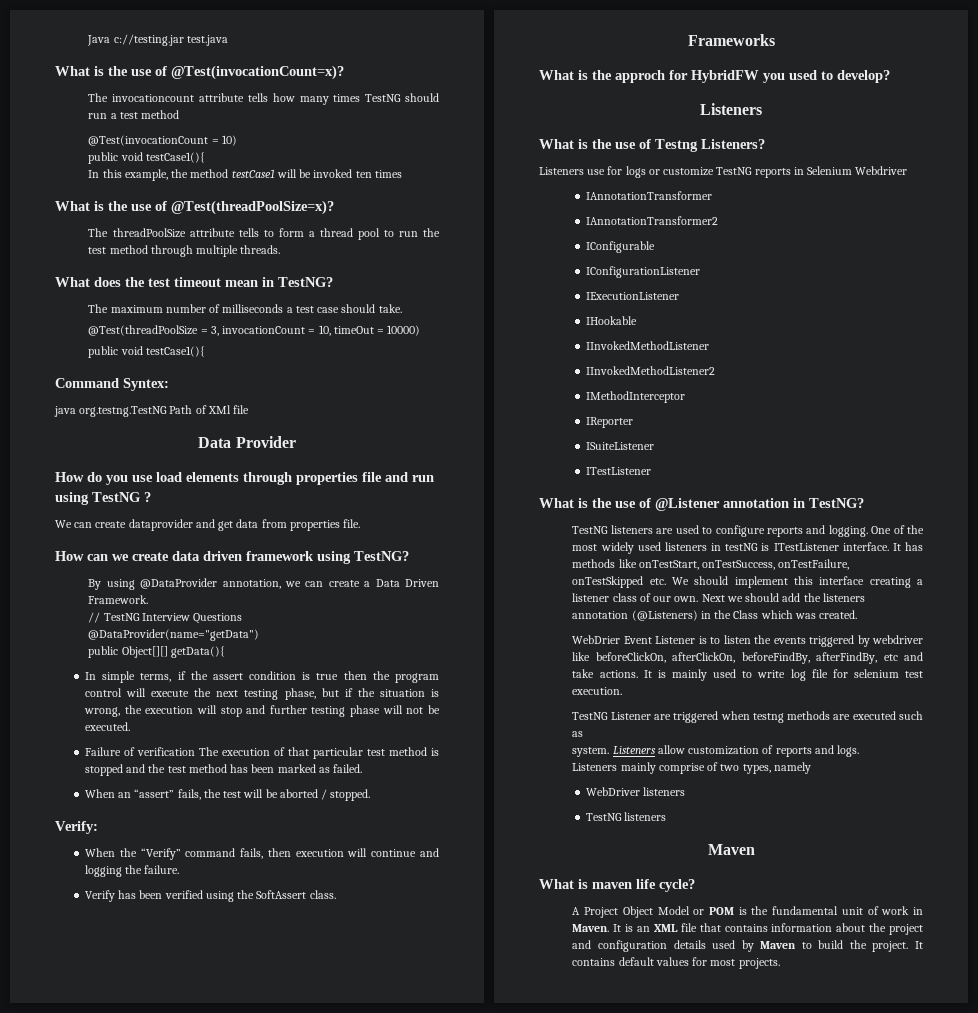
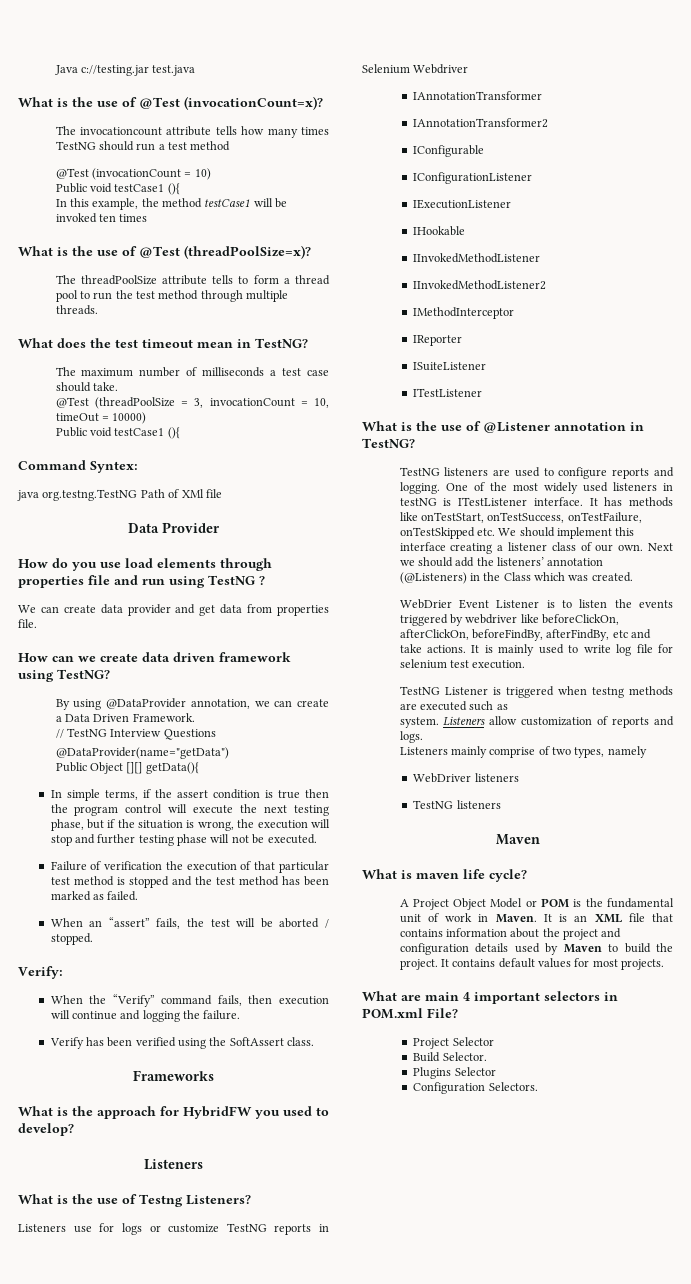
[171,65,344,80] @Test(invocationCount=x)? -> [139,96,323,110] @Test (invocationCount=x)?
[88,135,209,146] @Test(invocationCount -> [55,168,181,180] @Test (invocationCount
[88,152,205,164] public void testCase1(){ -> [55,183,180,195] Public void testCase1 (){
[171,200,334,215] @Test(threadPoolSize=x)? -> [139,245,311,259] @Test (threadPoolSize=x)?
[88,325,199,336] @Test(threadPoolSize -> [55,397,175,409] @Test (threadPoolSize
[88,346,205,358] public void testCase1(){ -> [55,427,180,439] Public void testCase1 (){
[128,519,193,531] dataprovider -> [100,604,171,616] data provider
[88,646,168,658] public Object[][] -> [55,762,143,774] Public Object [][]
[198,747,219,756] The -> [165,861,183,870] the
[615,70,665,83] approch -> [97,1106,156,1119] approach
[822,593,865,602] listeners -> [497,557,545,566] listeners’
[654,714,672,720] are -> [492,687,501,695] is
(780, 963) none -> [362,991,618,1004] [362,1008,458,1019] [413,1037,494,1049] [413,1052,487,1062] [413,1067,496,1079] [413,1082,538,1094] // What are main 4 important selectors in POM.xml File? // Project Selector // Build Selector. // Plugins Selector // Configuration Selectors.

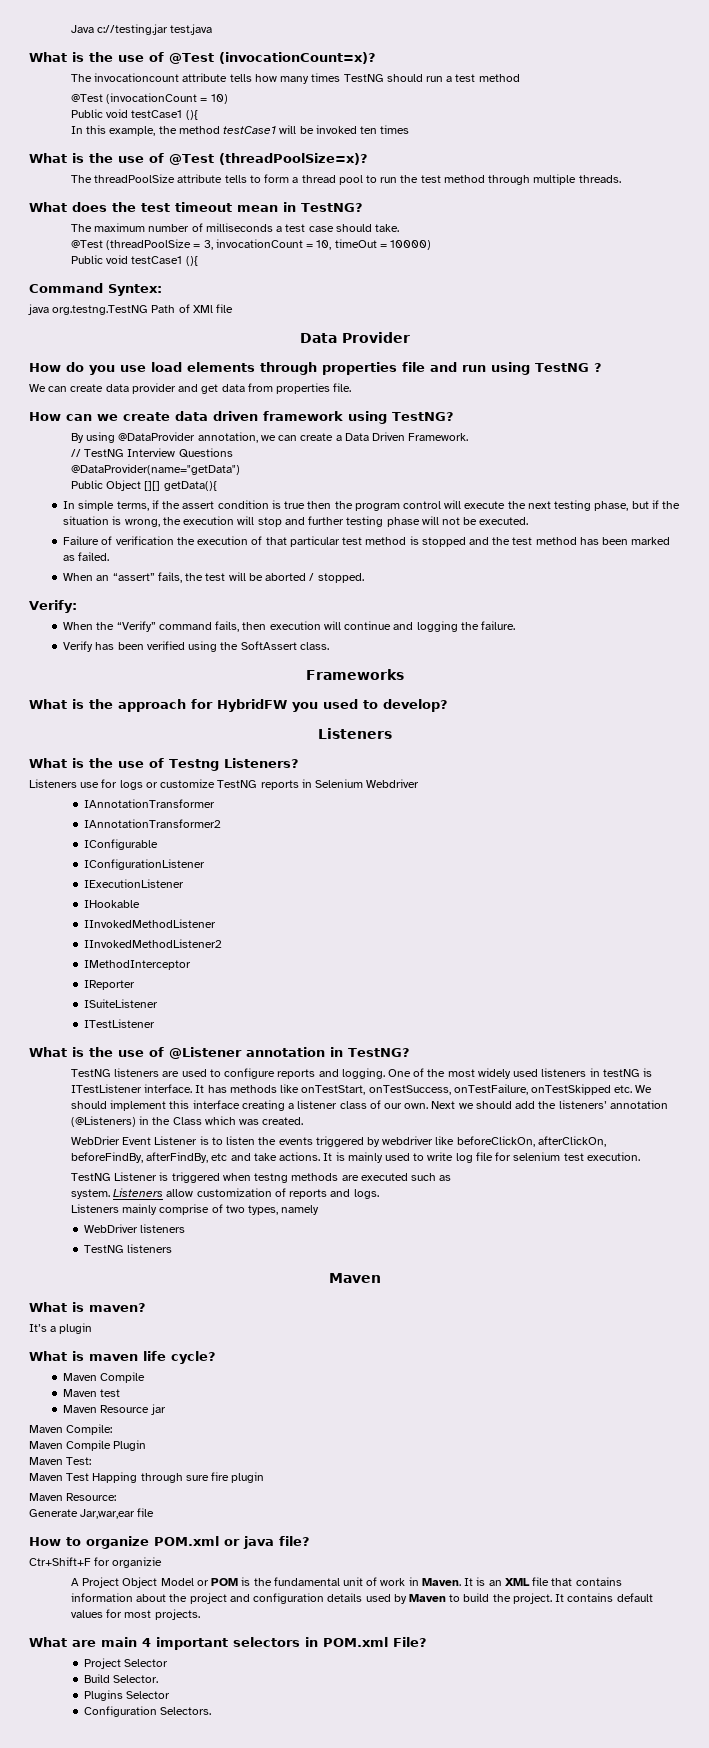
(540, 839) none -> [29,1302,146,1312] [29,1323,93,1334] // What is maven? // It’s a plugin
(527, 875) none -> [63,1372,146,1383] [63,1389,121,1397] [63,1404,166,1415] [29,1424,113,1435] [29,1440,147,1451] [29,1457,92,1465] [29,1472,265,1483] [29,1493,117,1501] [29,1508,155,1519] [29,1536,310,1549] [29,1557,163,1568] // Maven Compile // Maven test // Maven Resource jar // Maven Compile: // Maven Compile Plugin // Maven Test: // Maven Test Happing through sure fire plugin // Maven Resource: // Generate Jar,war,ear file // How to organize POM.xml or java file? // Ctr+Shift+F for organizie

